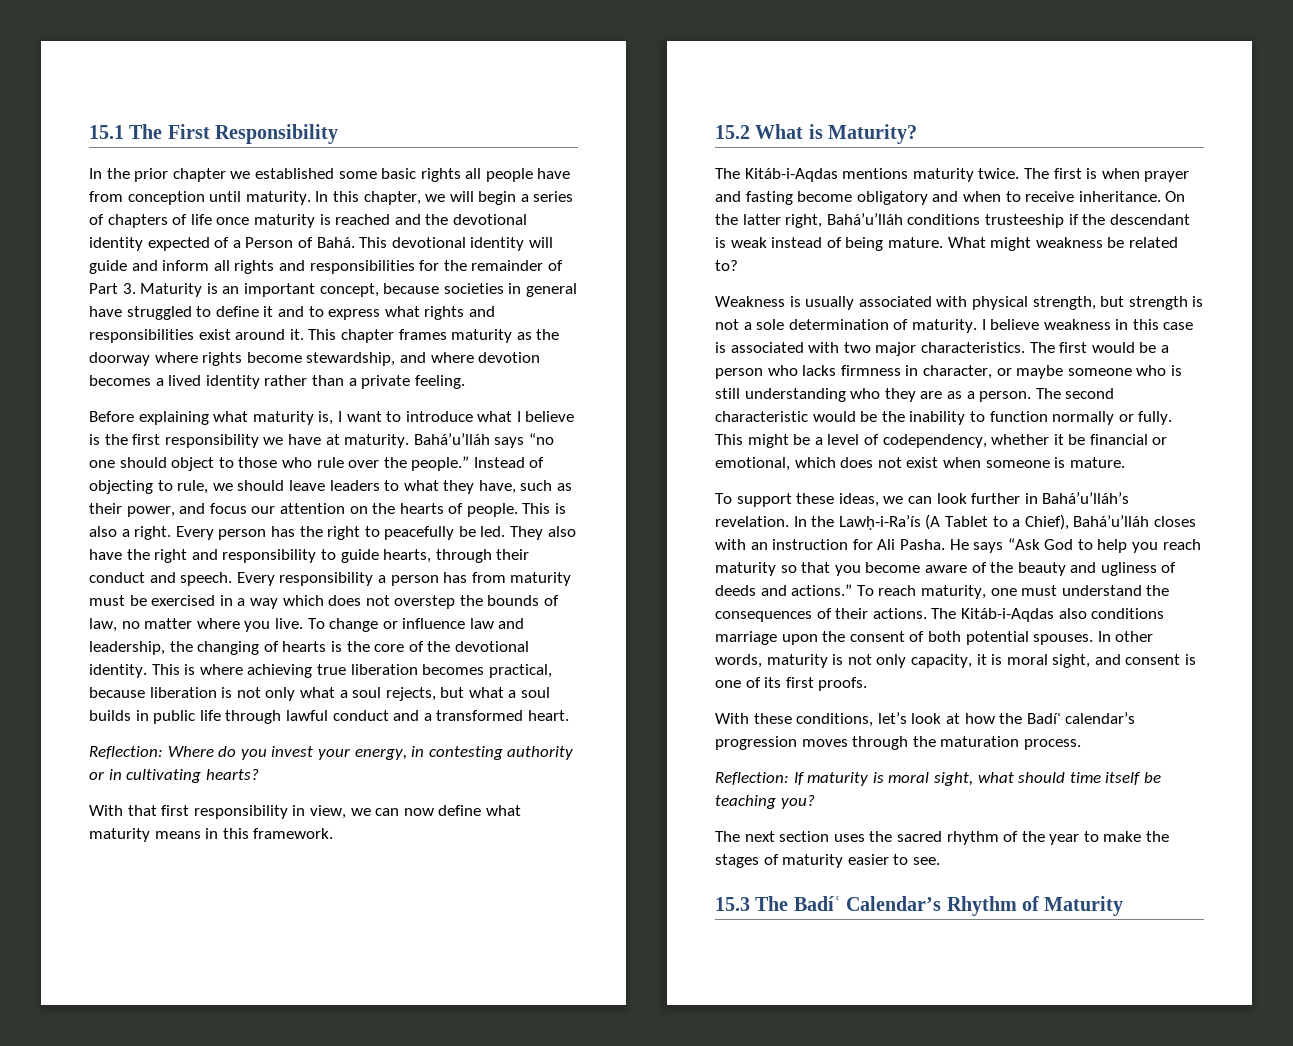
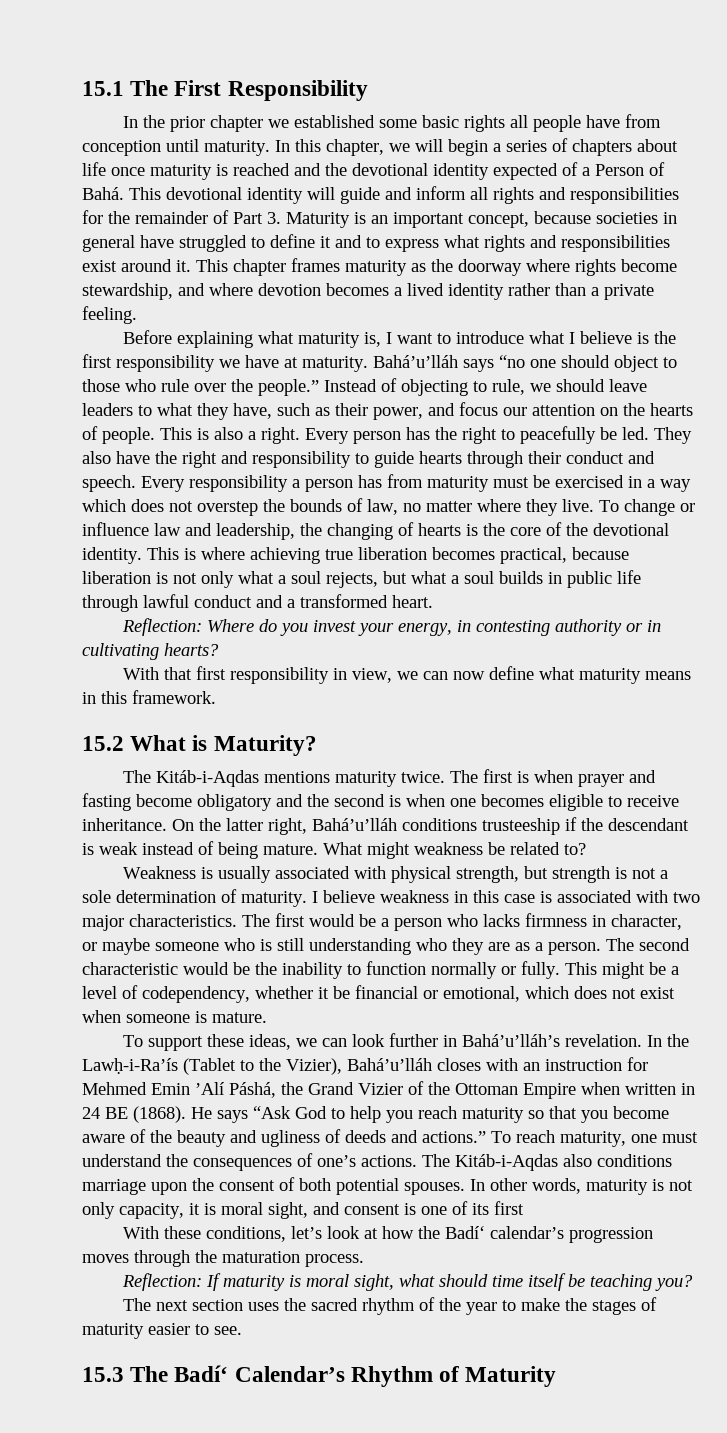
[172,214,188,225] of -> [637,139,678,152] about
[383,549,432,563] hearts, -> [419,451,462,464] hearts
[244,621,271,632] you -> [526,499,558,516] they
[962,191,1001,202] when -> [307,794,603,811] the second is when one becomes eligible
[925,514,1069,530] (A Tablet to a Chief), -> [183,1058,342,1075] (Tablet to the Vizier),
[877,539,945,550] Ali Pasha. -> [82,1081,695,1099] [82,1106,186,1123] Mehmed Emin ’Alí Páshá, the Grand Vizier of the Ottoman Empire when written in 24 BE (1868).
[835,608,869,619] their -> [317,1155,356,1167] one’s
[818,677,868,691] proofs. -> (524, 1208) none
[1026,713,1061,724] Badíʿ -> [444,1226,485,1239] Badí‘
[793,896,841,911] Badíʿ -> [174,1365,229,1382] Badí‘

